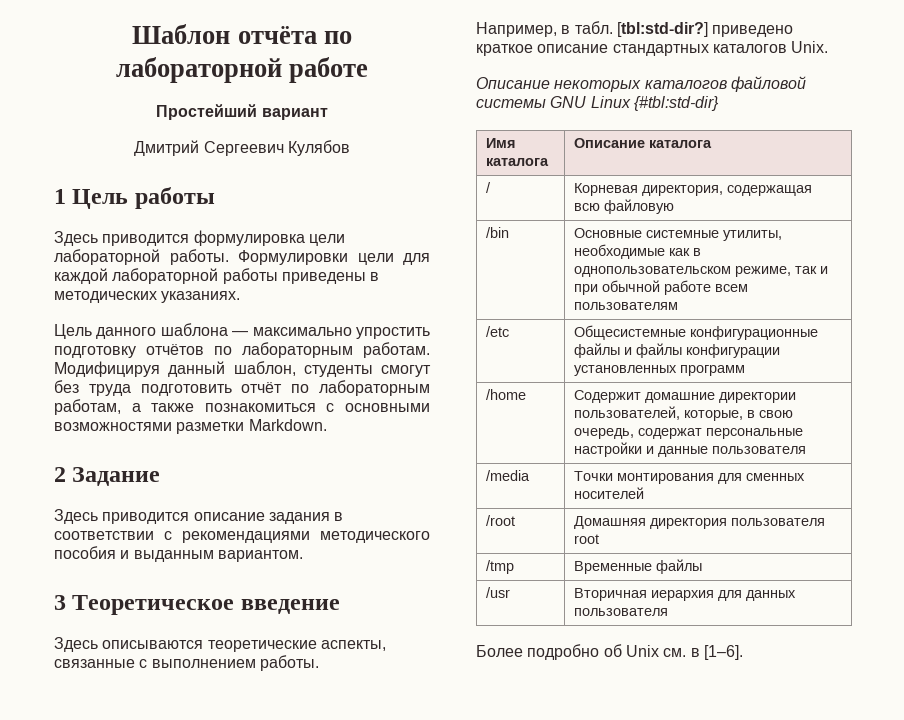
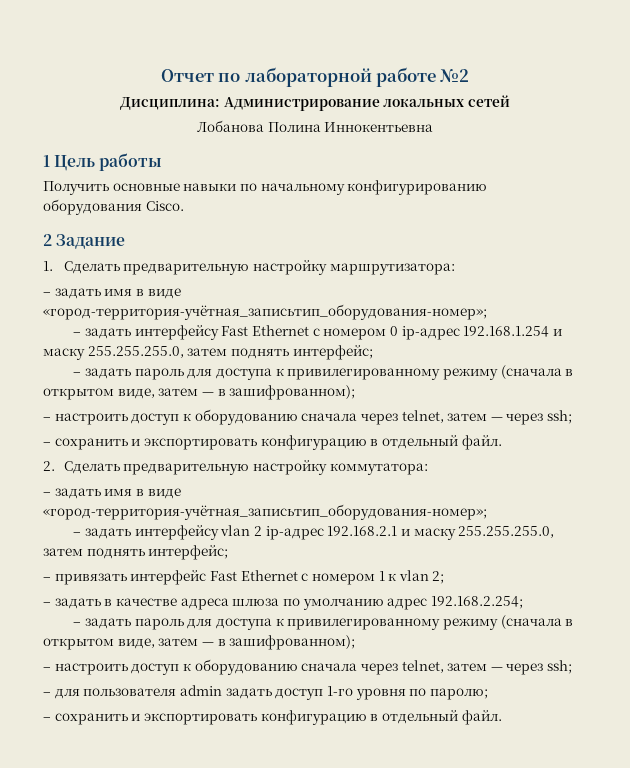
[132,24,317,44] Шаблон отчёта -> [160,69,214,82] Отчет
[156,104,328,120] [134,140,350,156] [54,187,215,209] [54,230,345,246] [54,249,430,265] [54,268,380,284] [54,291,241,303] [54,323,431,339] [54,342,430,358] [54,361,431,377] [54,380,431,396] [54,399,431,415] [54,419,327,434] [54,467,161,486] [54,509,344,524] [54,531,430,543] [54,546,303,562] [54,595,340,615] [54,637,386,652] [54,655,319,671] [476,21,794,37] [476,41,829,56] [476,76,806,92] [476,96,719,111] [486,138,516,148] [486,158,550,166] [574,138,713,148] [486,182,492,193] [574,183,813,196] [574,199,675,214] [486,227,510,238] [574,228,783,241] [574,244,702,259] [574,266,829,277] [574,280,749,295] [574,302,679,310] [486,326,510,337] [574,325,819,340] [574,343,781,358] [574,365,746,376] [486,389,527,400] [574,390,797,403] [574,406,794,421] [574,428,804,439] [574,442,807,457] [486,470,531,481] [574,471,806,484] [574,487,645,499] [486,515,516,526] [574,516,826,529] [574,534,600,544] [486,560,515,574] [574,559,703,574] [486,587,511,598] [574,588,797,601] [574,608,669,616] [476,644,743,660] // Простейший вариант // Дмитрий Сергеевич Кулябов // 1 Цель работы // Здесь приводится формулировка цели лабораторной работы. Формулировки цели для каждой лабораторной работы приведены в методических указаниях. // Цель данного шаблона — максимально упростить подготовку отчётов по лабораторным работам. Модифицируя данный шаблон, студенты смогут без труда подготовить отчёт по лабораторным работам, а также познакомиться с основными возможностями разметки Markdown. // 2 Задание // Здесь приводится описание задания в соответствии с рекомендациями методического пособия и выданным вариантом. // 3 Теоретическое введение // Здесь описываются теоретические аспекты, связанные с выполнением работы. // Например, в табл. [tbl:std-dir?] приведено краткое описание стандартных каталогов Unix. // Описание некоторых каталогов файловой системы GNU Linux {#tbl:std-dir} // Имя каталога | Описание каталога // / | Корневая директория, содержащая всю файловую // /bin | Основные системные утилиты, необходимые как в однопользовательском режиме, так и при обычной работе всем пользователям // /etc | Общесистемные конфигурационные файлы и файлы конфигурации установленных программ // /home | Содержит домашние директории пользователей, которые, в свою очередь, содержат персональные настройки и данные пользователя // /media | Точки монтирования для сменных носителей // /root | Домашняя директория пользователя root // /tmp | Временные файлы // /usr | Вторичная иерархия для данных пользователя // Более подробно об Unix см. в [1–6]. -> [440,69,470,83] [120,95,510,111] [196,120,434,132] [43,153,163,171] [43,180,488,195] [43,199,184,215] [43,234,126,249] [43,260,455,275] [43,288,181,299] [43,304,487,320] [73,325,562,340] [43,345,373,360] [73,365,574,380] [43,385,356,400] [43,409,573,425] [43,435,502,450] [43,460,428,475] [43,488,181,499] [43,504,487,520] [73,525,555,540] [43,545,229,560] [43,570,445,585] [43,596,523,610] [73,615,574,630] [43,635,356,650] [43,659,573,675] [43,685,488,700] [43,710,502,725] №2 // Дисциплина: Администрирование локальных сетей // Лобанова Полина Иннокентьевна // 1 Цель работы // Получить основные навыки по начальному конфигурированию оборудования Cisco. // 2 Задание // 1. Сделать предварительную настройку маршрутизатора: // – задать имя в виде «город-территория-учётная_записьтип_оборудования-номер»; // – задать интерфейсу Fast Ethernet с номером 0 ip-адрес 192.168.1.254 и маску 255.255.255.0, затем поднять интерфейс; // – задать пароль для доступа к привилегированному режиму (сначала в открытом виде, затем — в зашифрованном); // – настроить доступ к оборудованию сначала через telnet, затем — через ssh; // – сохранить и экспортировать конфигурацию в отдельный файл. // 2. Сделать предварительную настройку коммутатора: // – задать имя в виде «город-территория-учётная_записьтип_оборудования-номер»; // – задать интерфейсу vlan 2 ip-адрес 192.168.2.1 и маску 255.255.255.0, затем поднять интерфейс; // – привязать интерфейс Fast Ethernet с номером 1 к vlan 2; // – задать в качестве адреса шлюза по умолчанию адрес 192.168.2.254; // – задать пароль для доступа к привилегированному режиму (сначала в открытом виде, затем — в зашифрованном); // – настроить доступ к оборудованию сначала через telnet, затем — через ssh; // – для пользователя admin задать доступ 1-го уровня по паролю; // – сохранить и экспортировать конфигурацию в отдельный файл.

